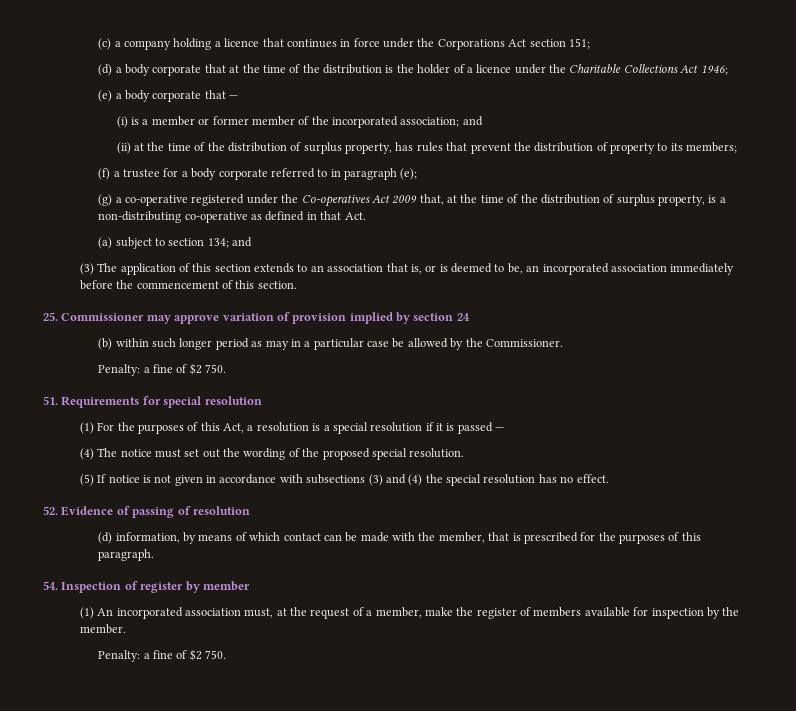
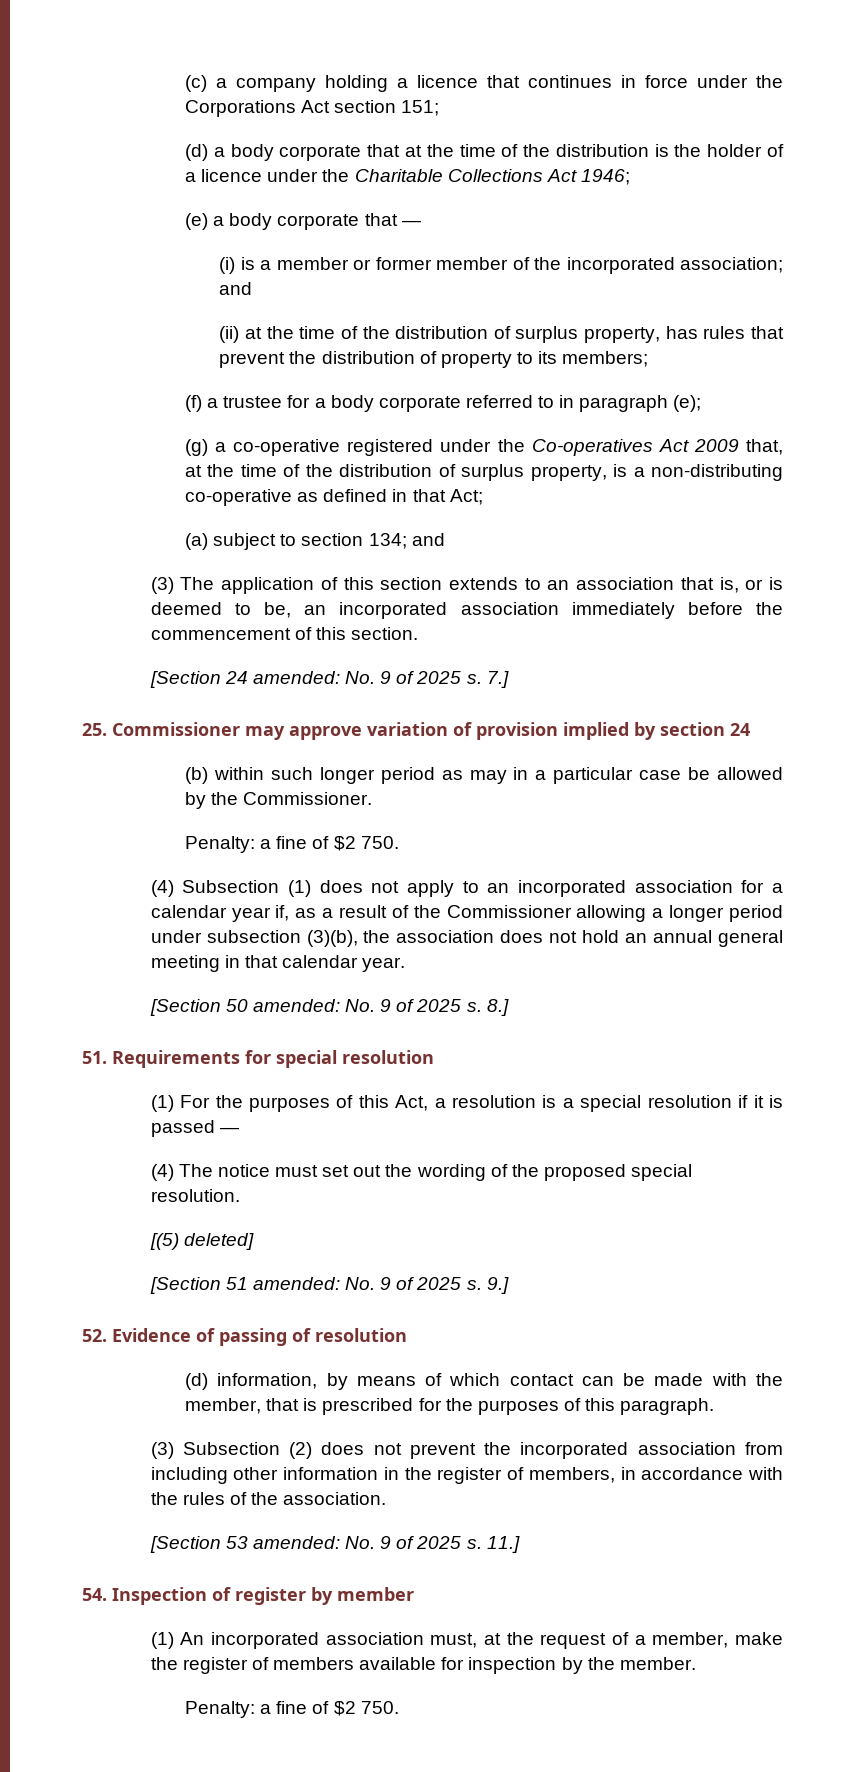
[344,212,366,220] Act. -> [449,489,483,505] Act;
(297, 285) none -> [149,671,509,688] // [Section 24 amended: No. 9 of 2025 s. 7.]
(227, 368) none -> [150,880,783,897] [150,905,783,922] [150,930,784,947] [150,955,406,972] [149,999,509,1016] // (4) Subsection (1) does not apply to an incorporated association for a calendar year if, as a result of the Commissioner allowing a longer period under subsection (3)(b), the association does not hold an annual general meeting in that calendar year. // [Section 50 amended: No. 9 of 2025 s. 8.]
[79,474,609,486] (5) If notice is not given in accordance with subsections (3) and (4) the special resolution has no effect. -> [149,1233,254,1250] [149,1277,509,1294] [(5) deleted] // [Section 51 amended: No. 9 of 2025 s. 9.]
(155, 555) none -> [150,1442,784,1459] [150,1467,784,1484] [150,1492,387,1505] [149,1536,520,1553] // (3) Subsection (2) does not prevent the incorporated association from including other information in the register of members, in accordance with the rules of the association. // [Section 53 amended: No. 9 of 2025 s. 11.]

